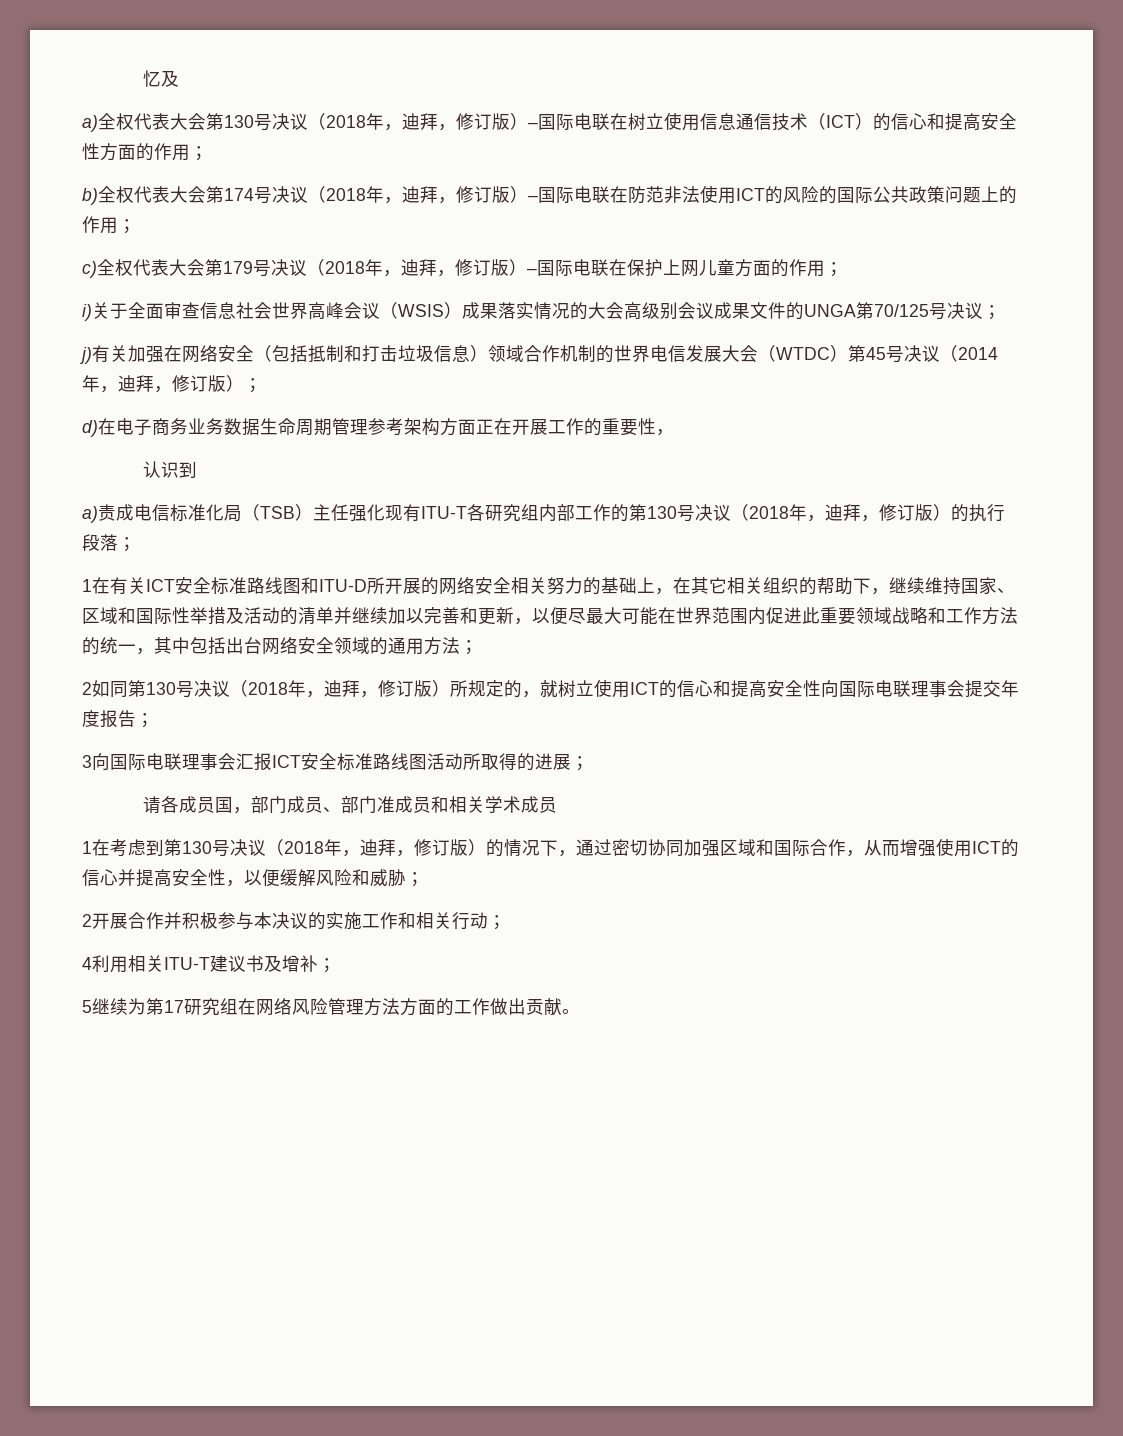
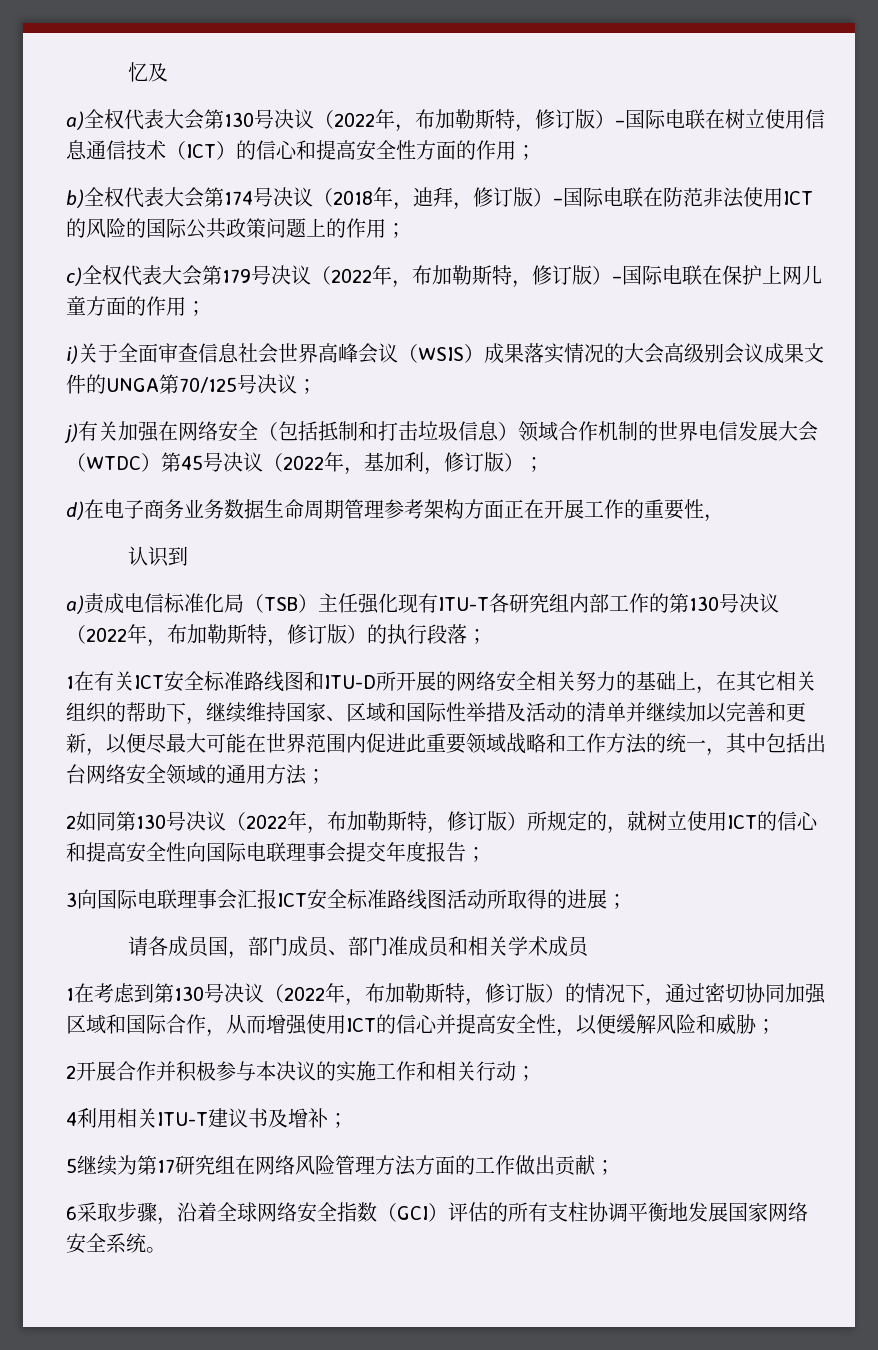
[326,113,438,131] 2018年，迪拜 -> [334,109,515,132] 2022年，布加勒斯特
[325,259,437,277] 2018年，迪拜 -> [331,265,512,288] 2022年，布加勒斯特
[958,347,998,360] [82,375,154,393] 2014年，迪拜 -> [283,452,424,475] 2022年，基加利
[749,504,861,522] 2018年，迪拜 -> [86,624,267,647] 2022年，布加勒斯特
[248,680,360,698] 2018年，迪拜 -> [246,811,427,834] 2022年，布加勒斯特
[284,839,396,857] 2018年，迪拜 -> [284,983,465,1006] 2022年，布加勒斯特
(562, 1007) none -> [595,1160,615,1175] [66,1202,808,1225] [66,1233,146,1254] ； // 6采取步骤，沿着全球网络安全指数（GCI）评估的所有支柱协调平衡地发展国家网络安全系统

